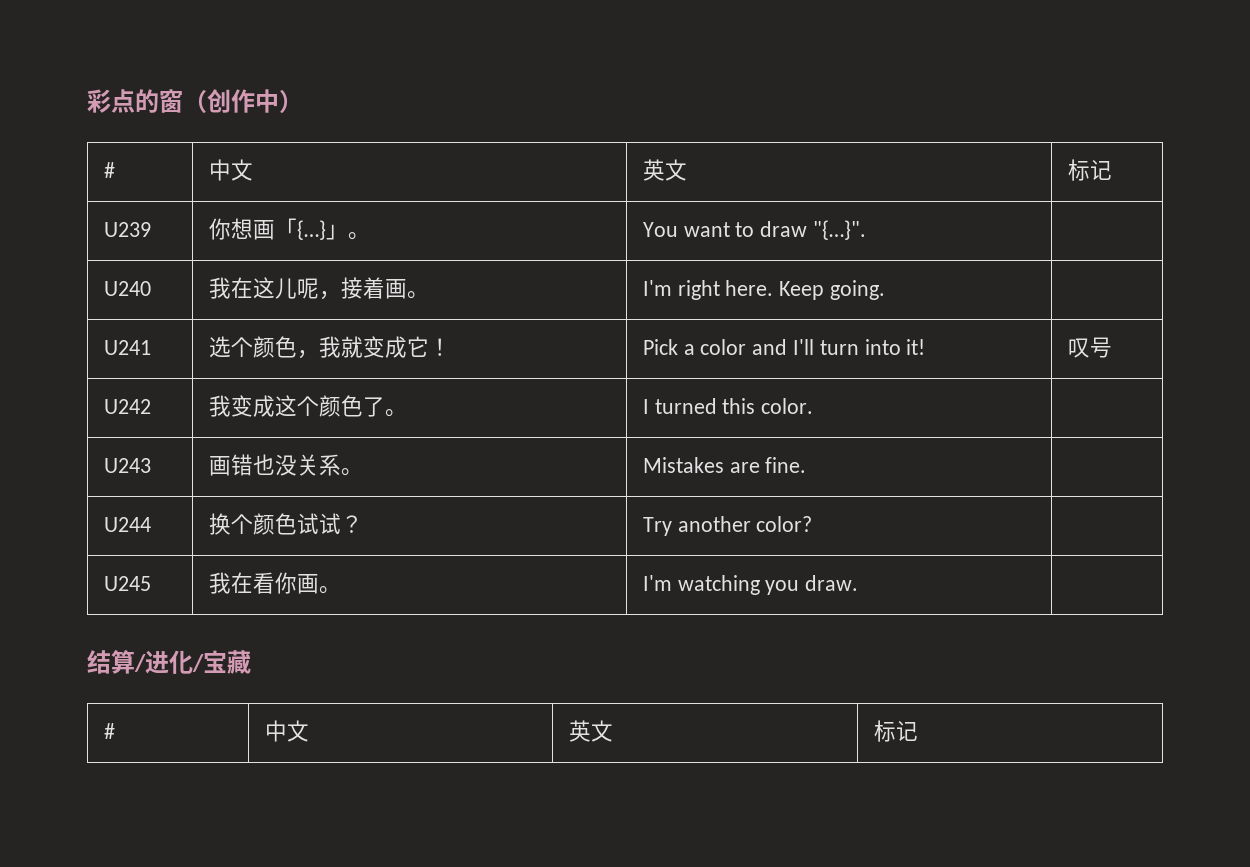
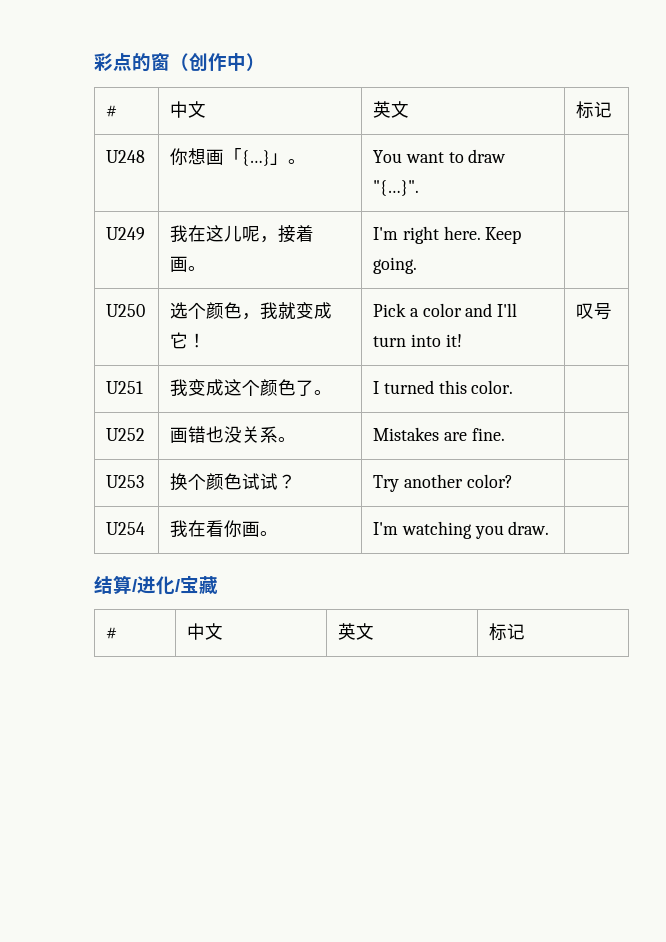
[103,222,151,237] U239 -> [106,150,146,163] U248
[103,281,151,296] U240 -> [106,227,146,240] U249
[103,340,151,355] U241 -> [106,304,146,317] U250
[103,399,151,414] U242 -> [106,381,144,394] U251
[103,458,151,473] U243 -> [106,428,146,441] U252
[103,517,151,532] U244 -> [106,475,145,488] U253
[103,576,151,591] U245 -> [106,522,146,535] U254

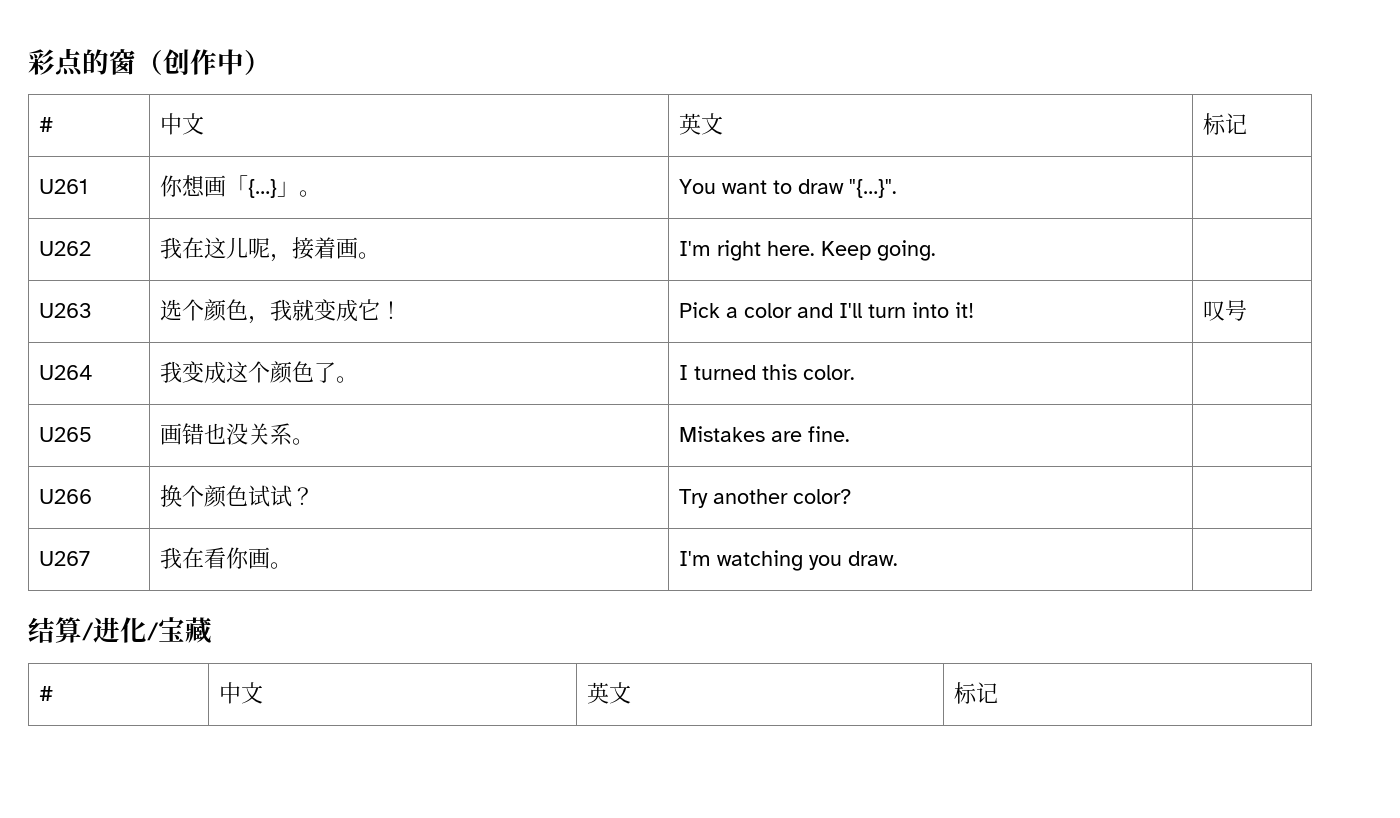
[106,150,146,163] U248 -> [38,179,88,194] U261
[106,227,146,240] U249 -> [38,241,91,256] U262
[106,304,146,317] U250 -> [38,303,92,318] U263
[106,381,144,394] U251 -> [38,365,93,380] U264
[106,428,146,441] U252 -> [38,427,92,442] U265
[106,475,145,488] U253 -> [38,489,92,504] U266
[106,522,146,535] U254 -> [38,551,90,566] U267

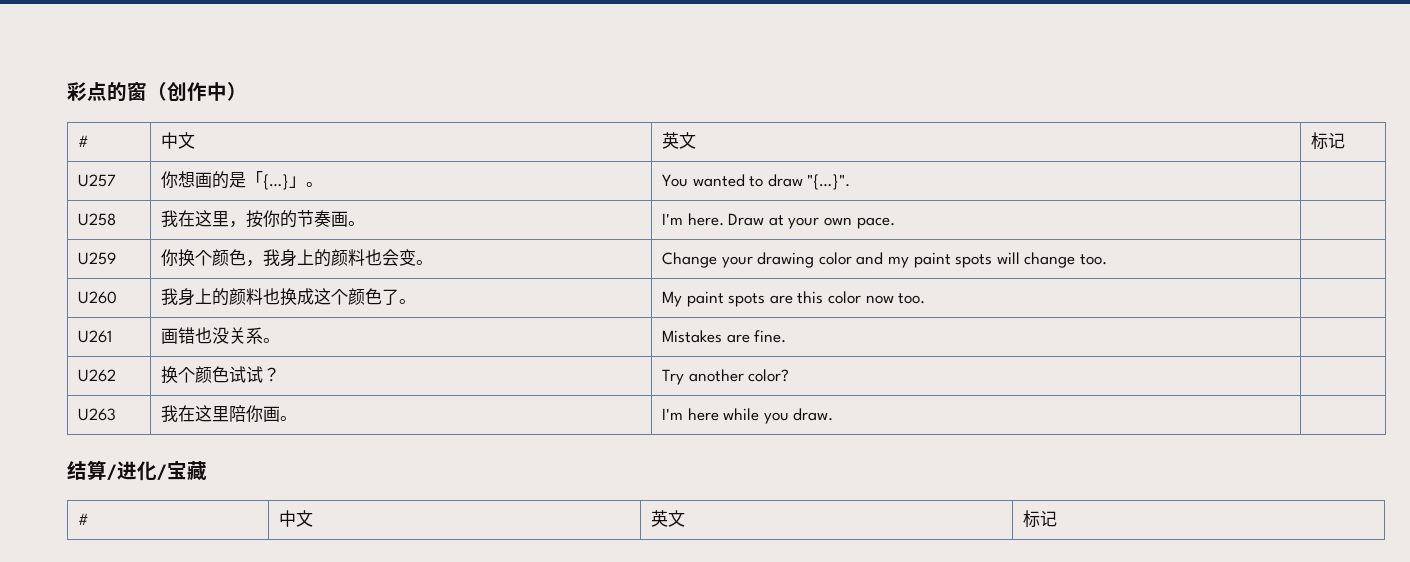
[38,179,88,194] U261 -> [78,174,117,187] U257
(226, 186) none -> [212,171,247,189] 的是
[721,180,767,194] want -> [692,174,745,187] wanted
[38,241,91,256] [159,237,380,262] [678,240,936,261] [38,303,92,318] [159,299,402,324] [678,302,974,318] [1202,299,1247,321] [38,365,93,380] [159,361,358,384] [678,364,855,380] [38,427,92,442] U262 | 我在这儿呢，接着画。 | I'm right here. Keep going. | // U263 | 选个颜色，我就变成它！ | Pick a color and I'll turn into it! | 叹号 // U264 | 我变成这个颜色了。 | I turned this color. | // U265 -> [78,213,117,226] [161,210,366,228] [662,213,895,229] [78,252,117,265] [161,249,434,267] [662,252,1107,268] [78,291,118,304] [161,288,417,306] [662,291,926,307] [78,330,113,343] U258 | 我在这里，按你的节奏画。 | I'm here. Draw at your own pace. | // U259 | 你换个颜色，我身上的颜料也会变。 | Change your drawing color and my paint spots will change too. | // U260 | 我身上的颜料也换成这个颜色了。 | My paint spots are this color now too. | // U261
[38,489,92,504] U266 -> [78,369,117,382] U262
[38,551,90,566] [159,547,226,569] U267 | 我在看 -> [78,408,117,421] [161,405,247,422] U263 | 我在这里陪
[716,550,803,571] watching -> [687,408,760,421] here while

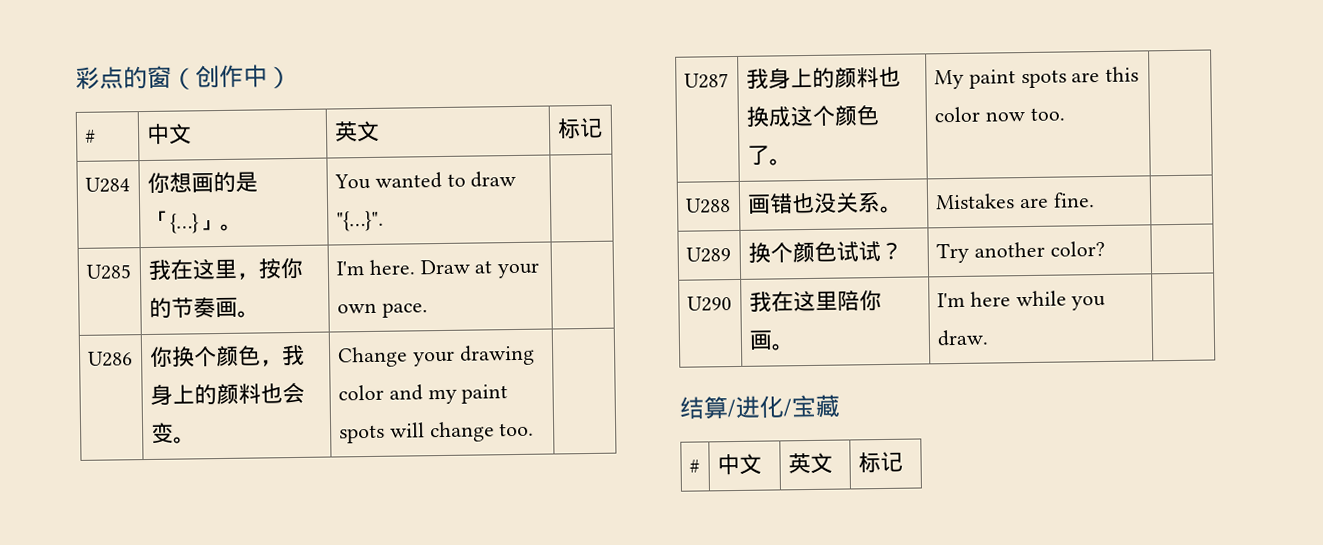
[78,174,117,187] U257 -> [84,177,130,193] U284
[78,213,117,226] U258 -> [85,264,132,280] U285
[78,252,117,265] U259 -> [87,351,133,367] U286
[78,291,118,304] U260 -> [683,73,729,89] U287
[78,330,113,343] U261 -> [684,198,731,214] U288
[78,369,117,382] U262 -> [685,247,731,263] U289
[78,408,117,421] U263 -> [686,296,732,312] U290

